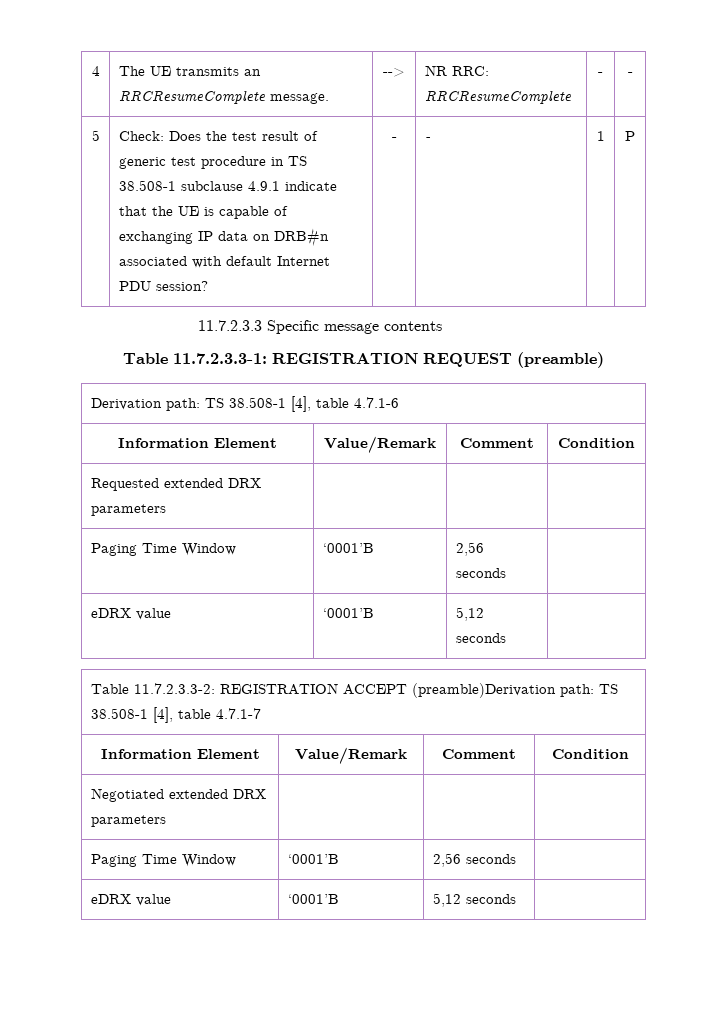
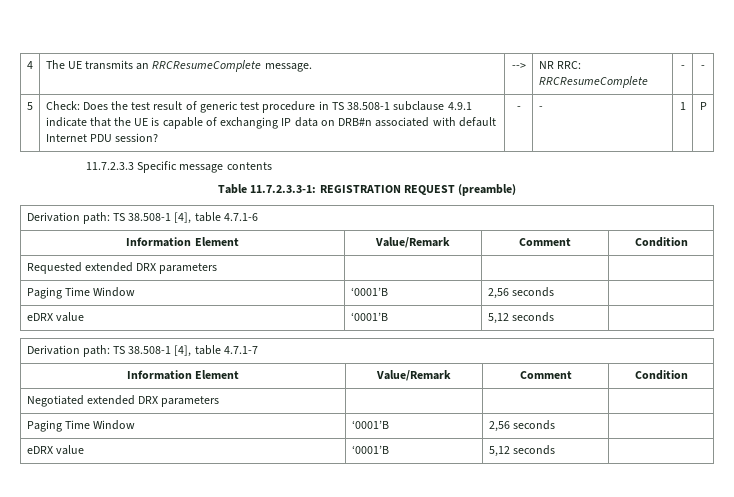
[90,683,556,698] Table 11.7.2.3.3-2: REGISTRATION ACCEPT (preamble)Derivation -> [26,345,80,355] Derivation

